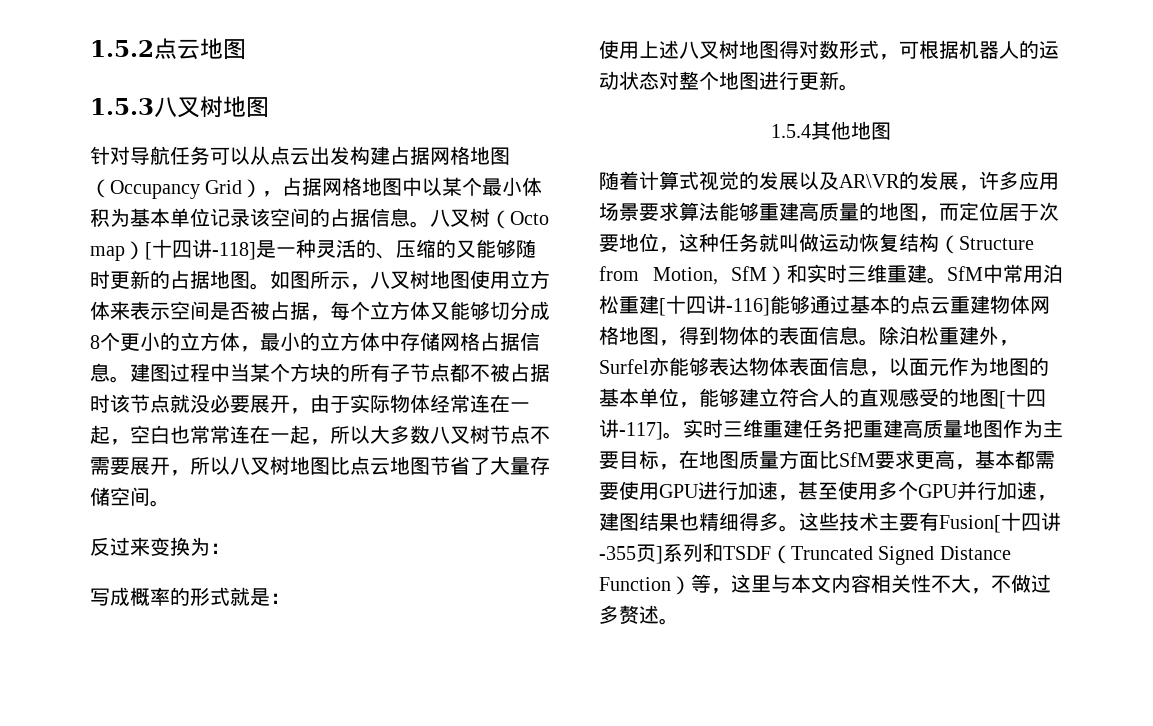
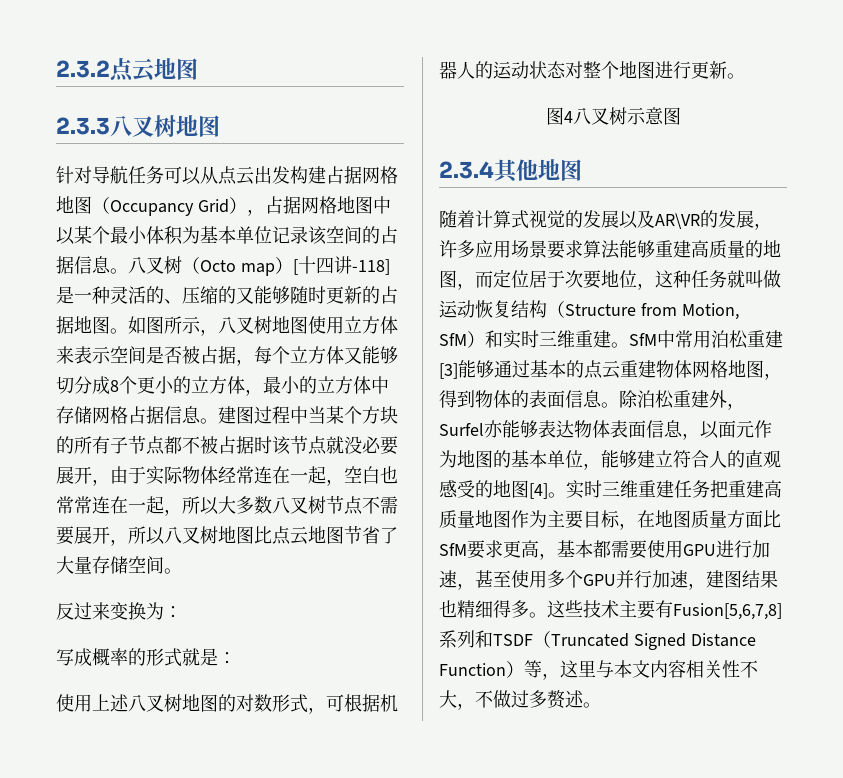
[90,40,154,57] 1.5.2 -> [56,60,110,78] 2.3.2
[90,98,154,115] 1.5.3 -> [56,117,110,135] 2.3.3
[779,40,799,59] 得 -> [218,694,236,712] 的
[771,124,811,138] 1.5.4 -> [545,107,681,125] [439,161,494,179] 图4八叉树示意图 // 2.3.4
[659,295,770,316] [十四讲-116] -> [439,363,458,379] [3]
[999,388,1046,409] [599,419,663,440] [十四讲-117] -> [529,483,548,499] [4]
[939,512,1061,533] [599,544,663,564] Fusion[十四讲-355页] -> [673,603,782,620] Fusion[5,6,7,8]

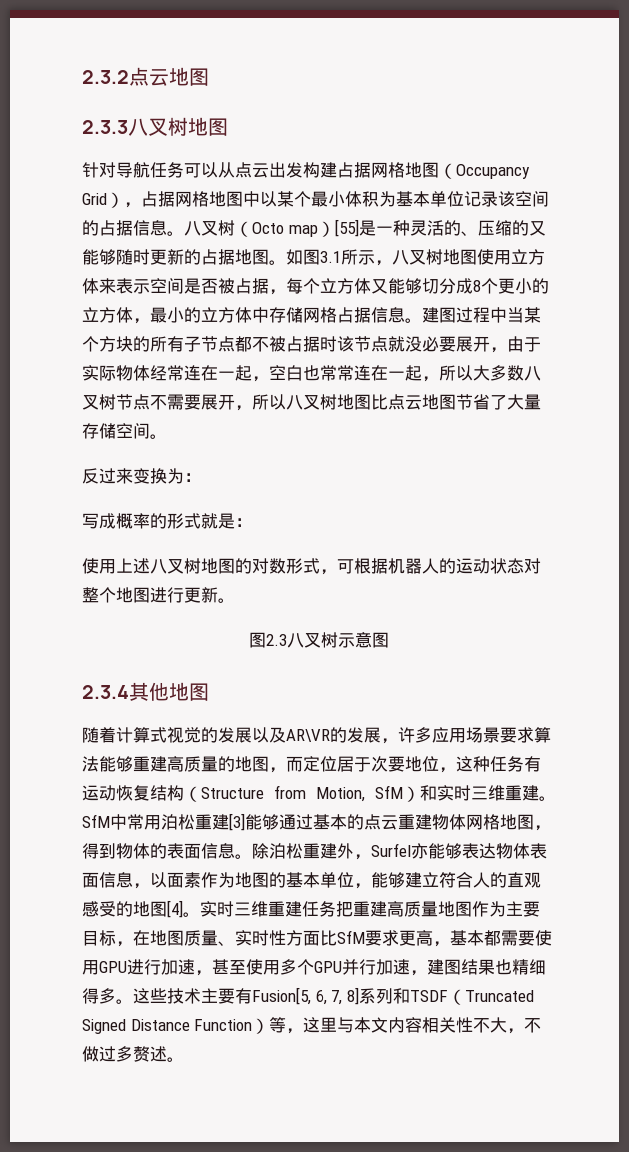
[292,256,390,275] [十四讲-118] -> [334,219,359,237] [55]
(164, 325) none -> [320,251,341,263] 3.1
[563,111,573,123] 4 -> [266,634,287,646] 2.3
[727,270,781,288] 就叫做 -> [524,756,541,772] 有
[736,420,754,438] 元 -> [184,872,201,888] 素
(727, 519) none -> [218,930,286,946] 、实时性
[673,603,782,620] Fusion[5,6,7,8] -> [252,987,359,1005] Fusion[5, 6, 7, 8]

